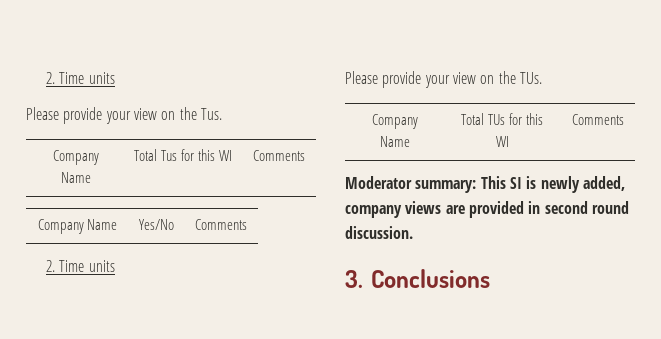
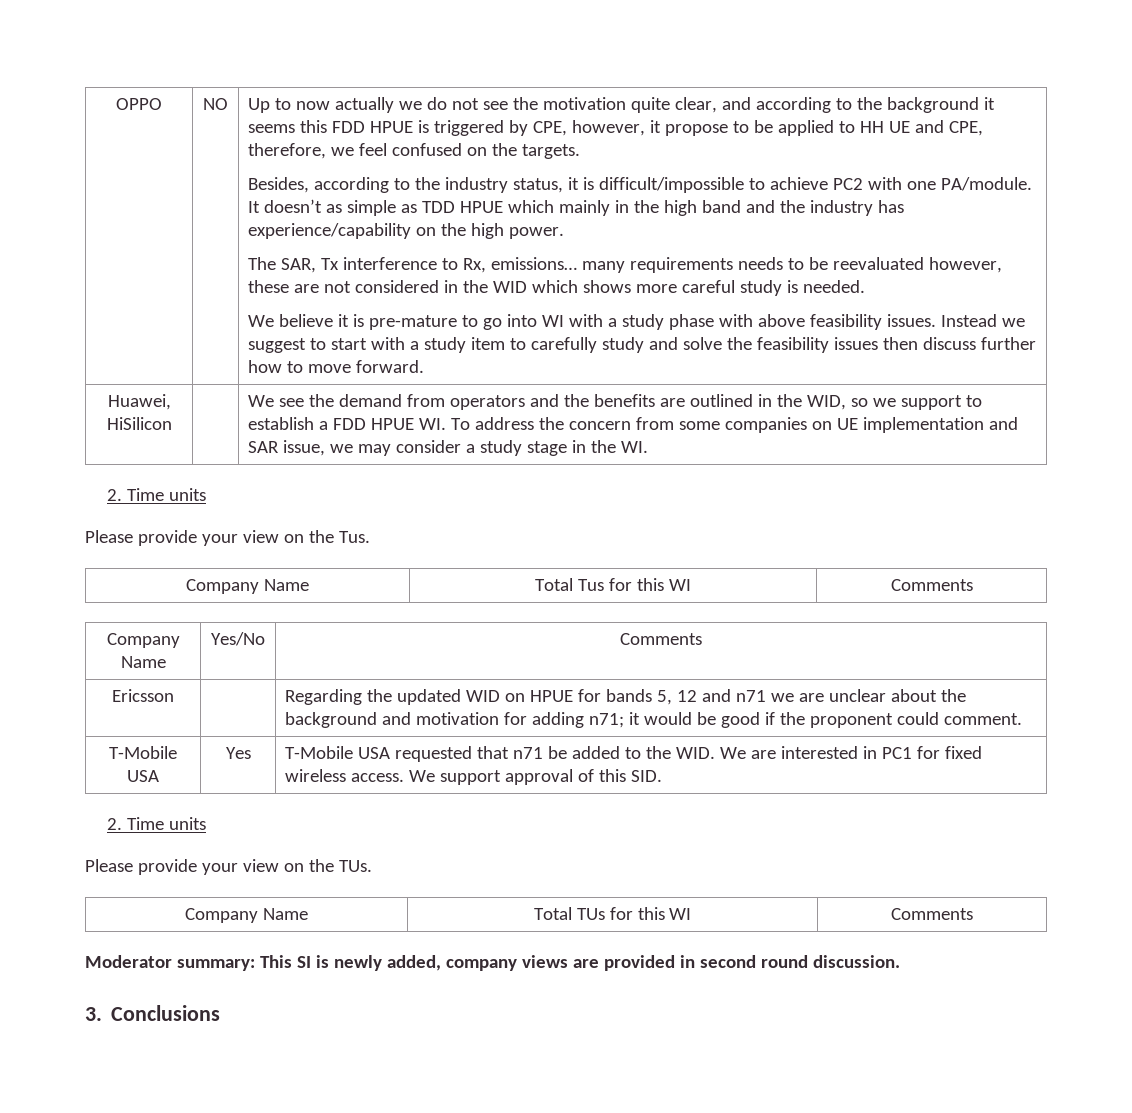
(45, 78) none -> [116,98,162,110] [203,98,228,110] [247,97,995,113] [247,120,983,136] [247,143,580,159] [247,177,1032,193] [247,199,904,216] [247,223,564,239] [247,257,1002,273] [247,280,865,296] [247,314,1025,330] [247,337,1036,353] [247,360,424,373] [107,394,171,410] [106,417,172,430] [247,394,982,410] [247,417,1018,433] [247,440,648,456] OPPO | NO | Up to now actually we do not see the motivation quite clear, and according to the background it seems this FDD HPUE is triggered by CPE, however, it propose to be applied to HH UE and CPE, therefore, we feel confused on the targets. // Besides, according to the industry status, it is difficult/impossible to achieve PC2 with one PA/module. It doesn’t as simple as TDD HPUE which mainly in the high band and the industry has experience/capability on the high power. // The SAR, Tx interference to Rx, emissions… many requirements needs to be reevaluated however, these are not considered in the WID which shows more careful study is needed. // We believe it is pre-mature to go into WI with a study phase with above feasibility issues. Instead we suggest to start with a study item to carefully study and solve the feasibility issues then discuss further how to move forward. // Huawei, HiSilicon | | We see the demand from operators and the benefits are outlined in the WID, so we support to establish a FDD HPUE WI. To address the concern from some companies on UE implementation and SAR issue, we may consider a study stage in the WI. //
(247, 224) none -> [112,689,174,702] [284,689,966,705] [284,712,1022,728] [109,746,177,759] [127,770,159,782] [225,747,251,759] [284,746,982,762] [284,769,662,785] // Ericsson | | Regarding the updated WID on HPUE for bands 5, 12 and n71 we are unclear about the background and motivation for adding n71; it would be good if the proponent could comment. // T-Mobile USA | Yes | T-Mobile USA requested that n71 be added to the WID. We are interested in PC1 for fixed wireless access. We support approval of this SID.

